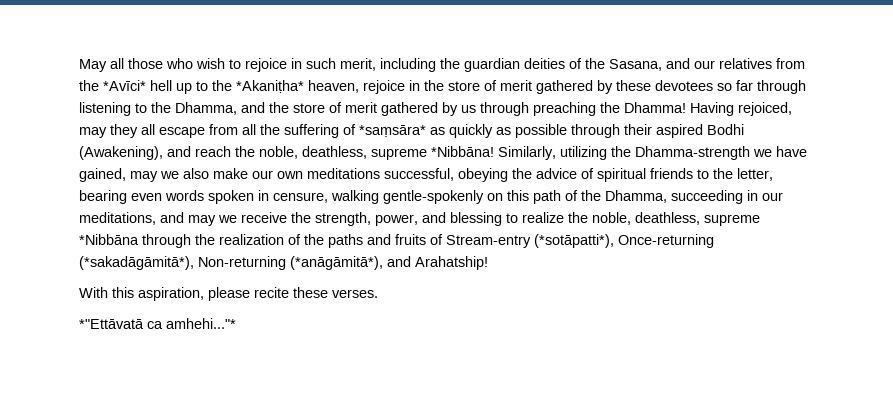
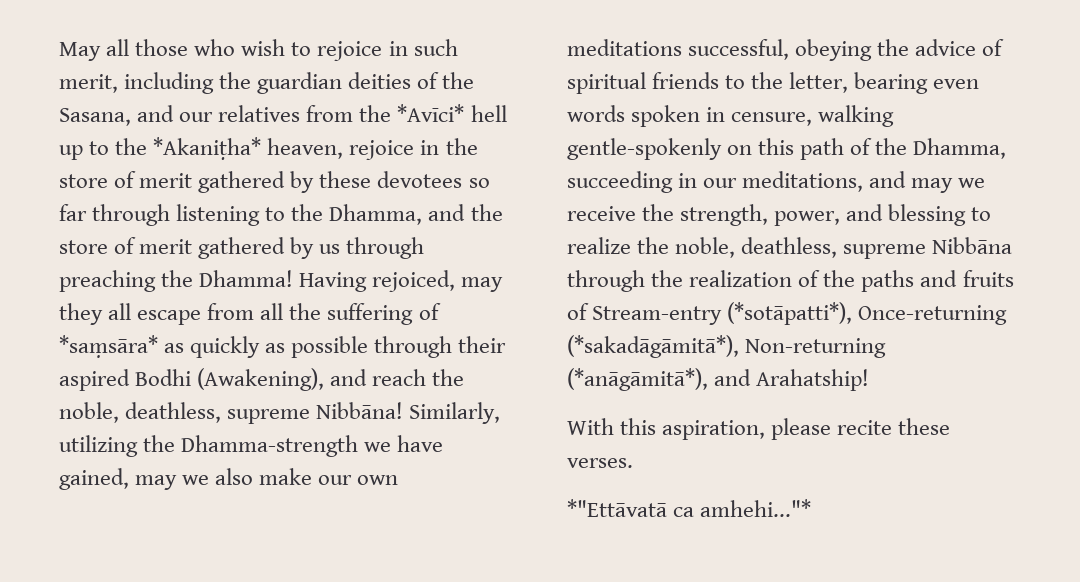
[431,146,494,157] *Nibbāna! -> [316,402,404,419] Nibbāna!
[79,234,139,245] *Nibbāna -> [932,237,1013,254] Nibbāna

